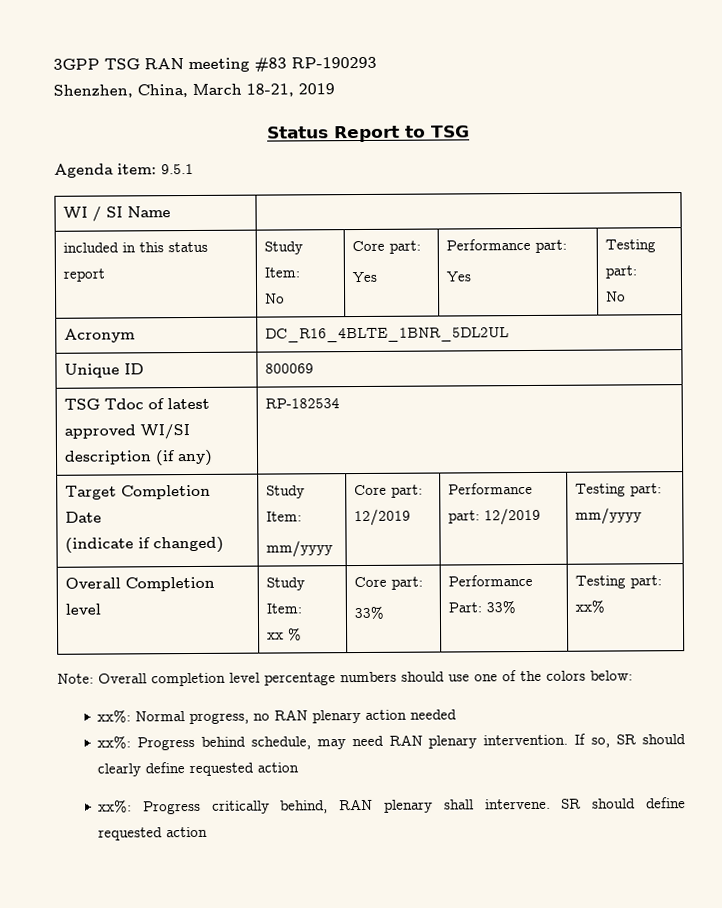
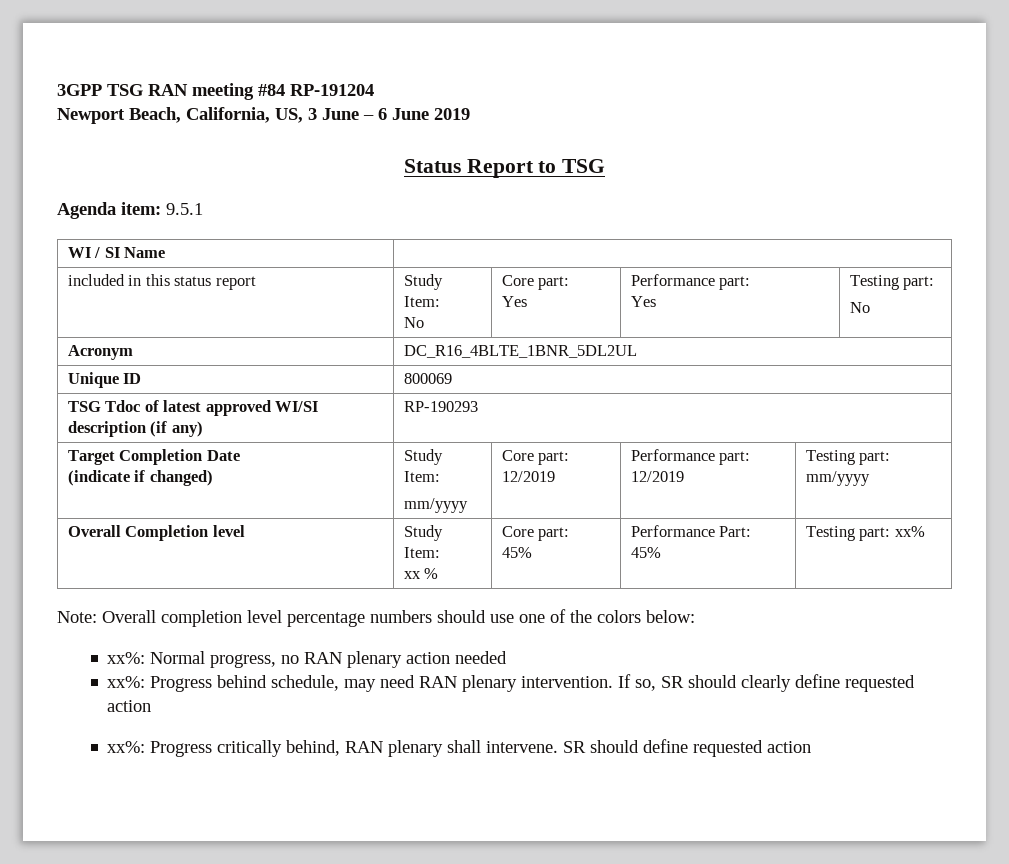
[254,56,377,72] [53,83,294,98] #83 RP-190293 // Shenzhen, China, March 18-21, -> [258,84,374,96] [57,107,429,124] #84 RP-191204 // Newport Beach, California, US, 3 June – 6 June
[264,398,340,409] RP-182534 -> [403,401,478,412] RP-190293
[353,605,384,620] 33% -> [501,547,532,558] 45%
[485,600,516,614] 33% -> [630,547,661,558] 45%

